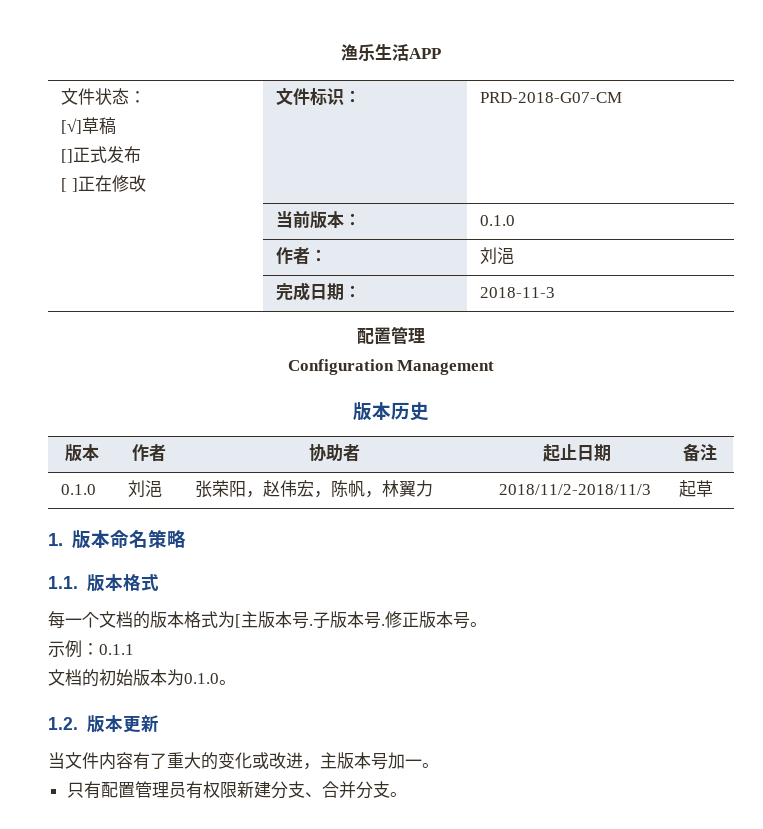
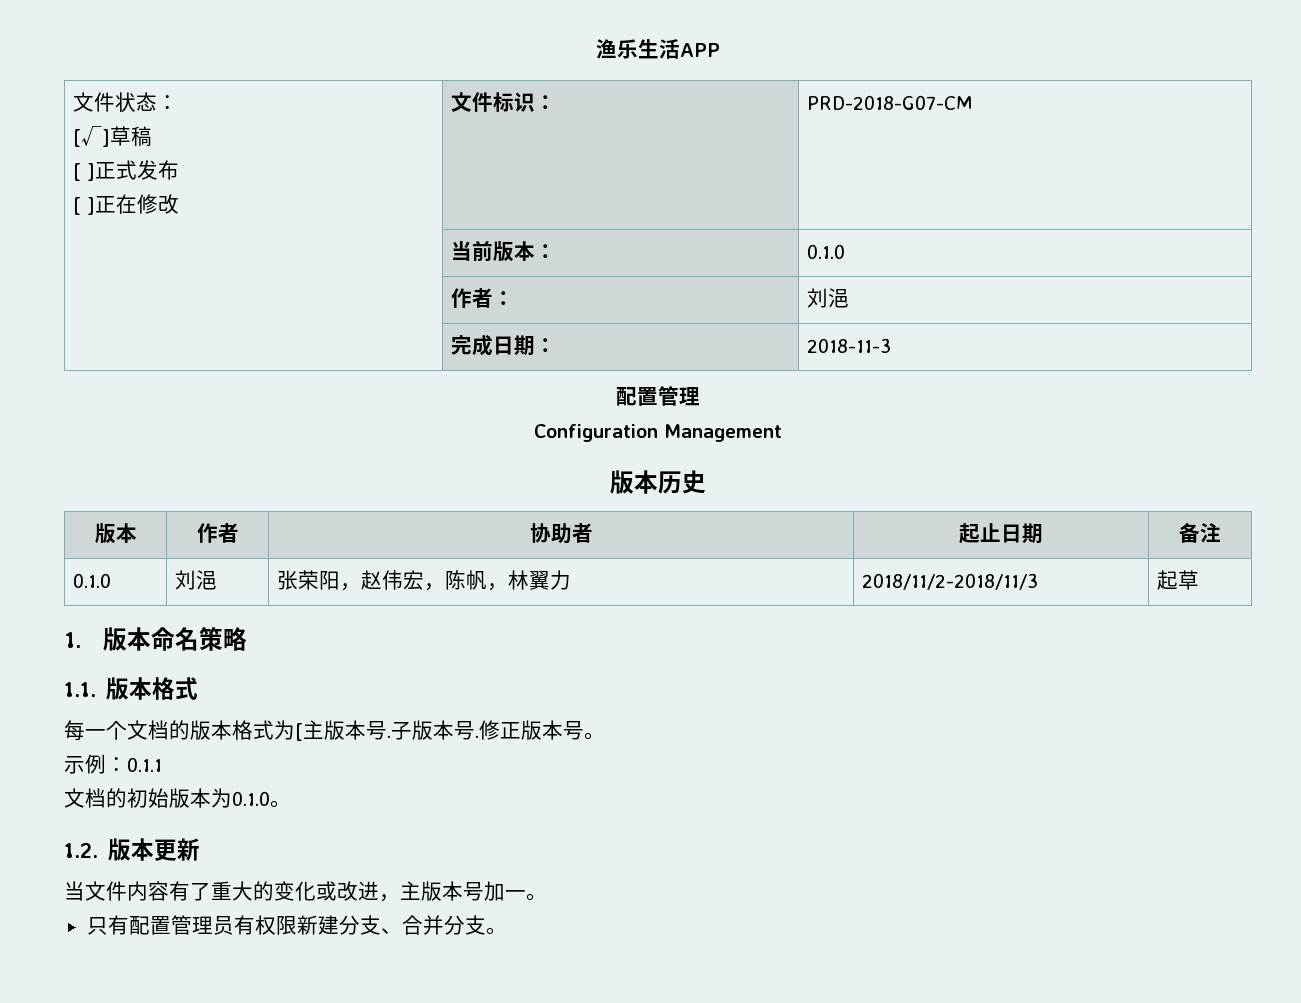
[61,149,74,163] [] -> [72,163,95,181] [ ]

